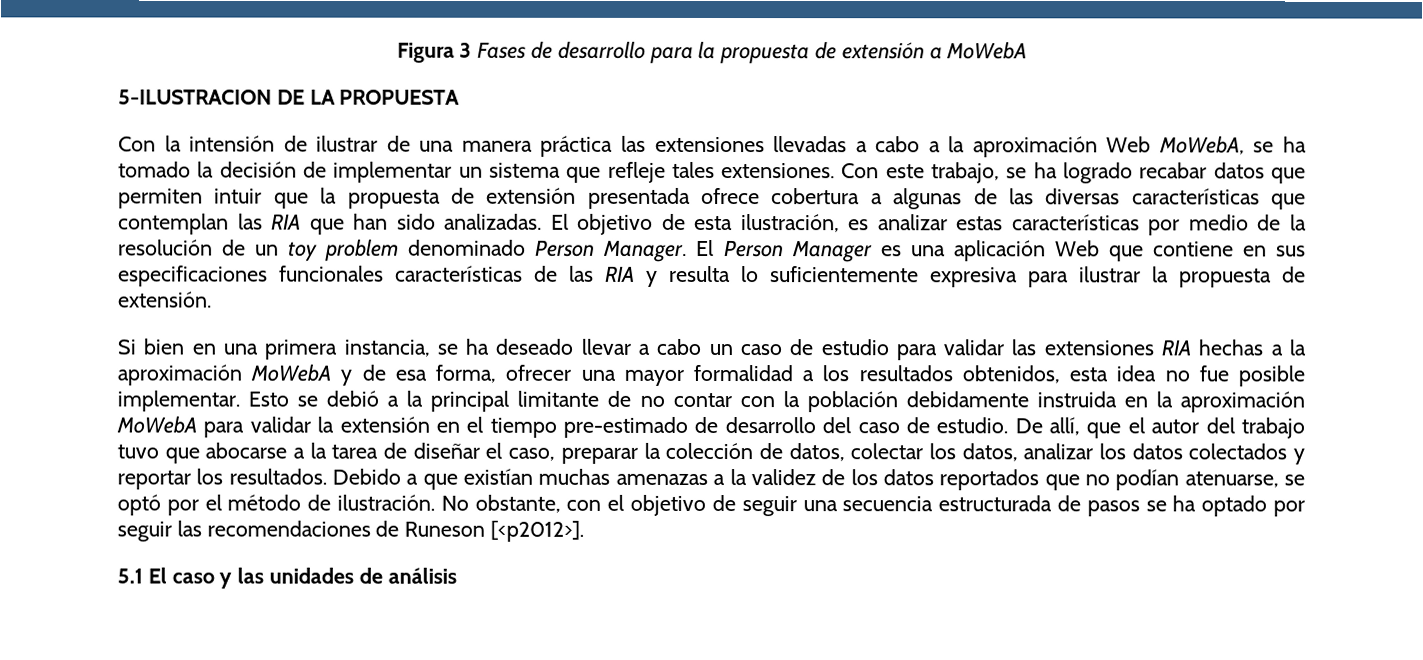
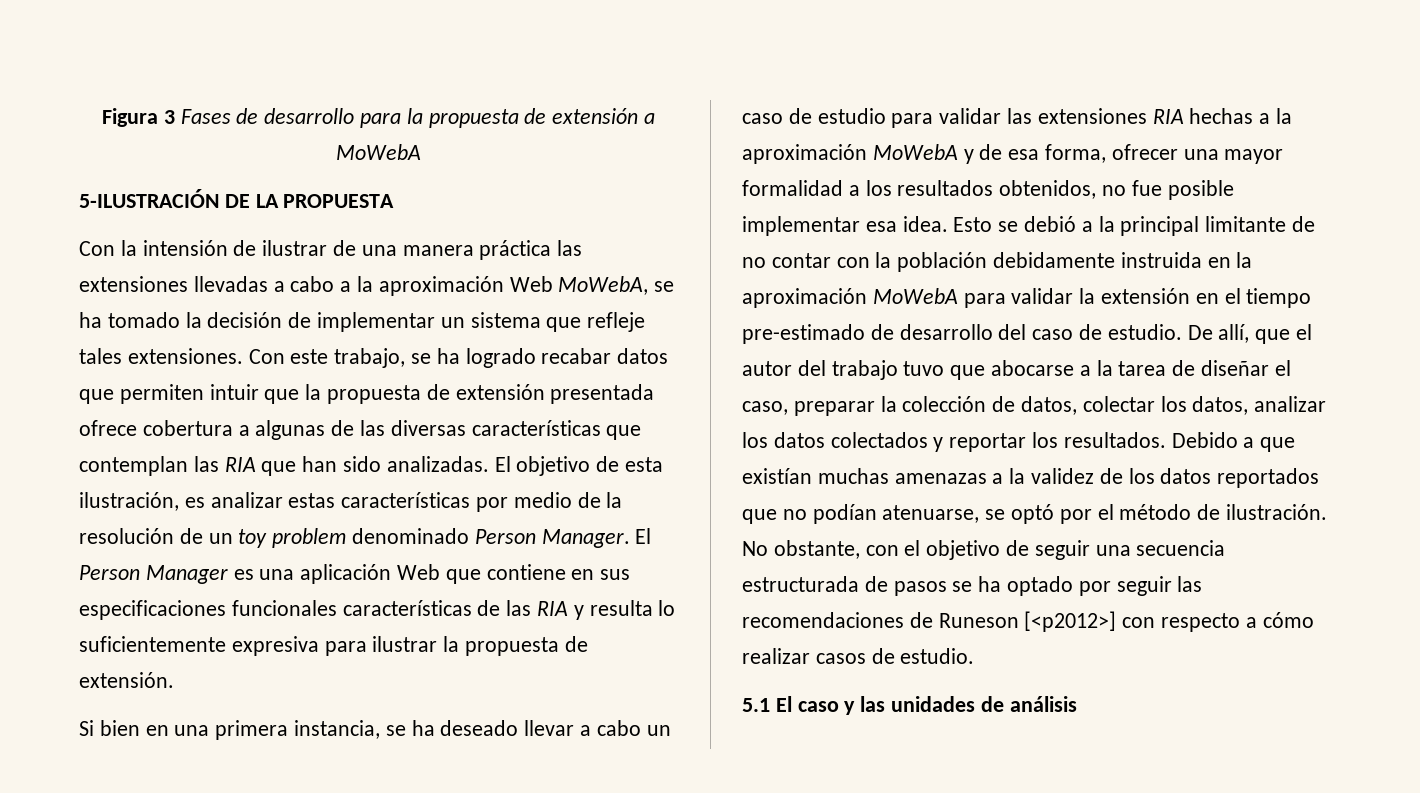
[118,89,272,105] 5-ILUSTRACION -> [79,189,219,208] 5-ILUSTRACIÓN
[1069,365,1157,382] esta idea -> (1097, 189) none
[117,390,240,412] implementar. -> [742,216,948,236] implementar esa idea.
[490,520,585,542] [<p2012>]. -> [1024,611,1314,632] [742,648,975,664] [<p2012>] con respecto a cómo realizar casos de estudio.

